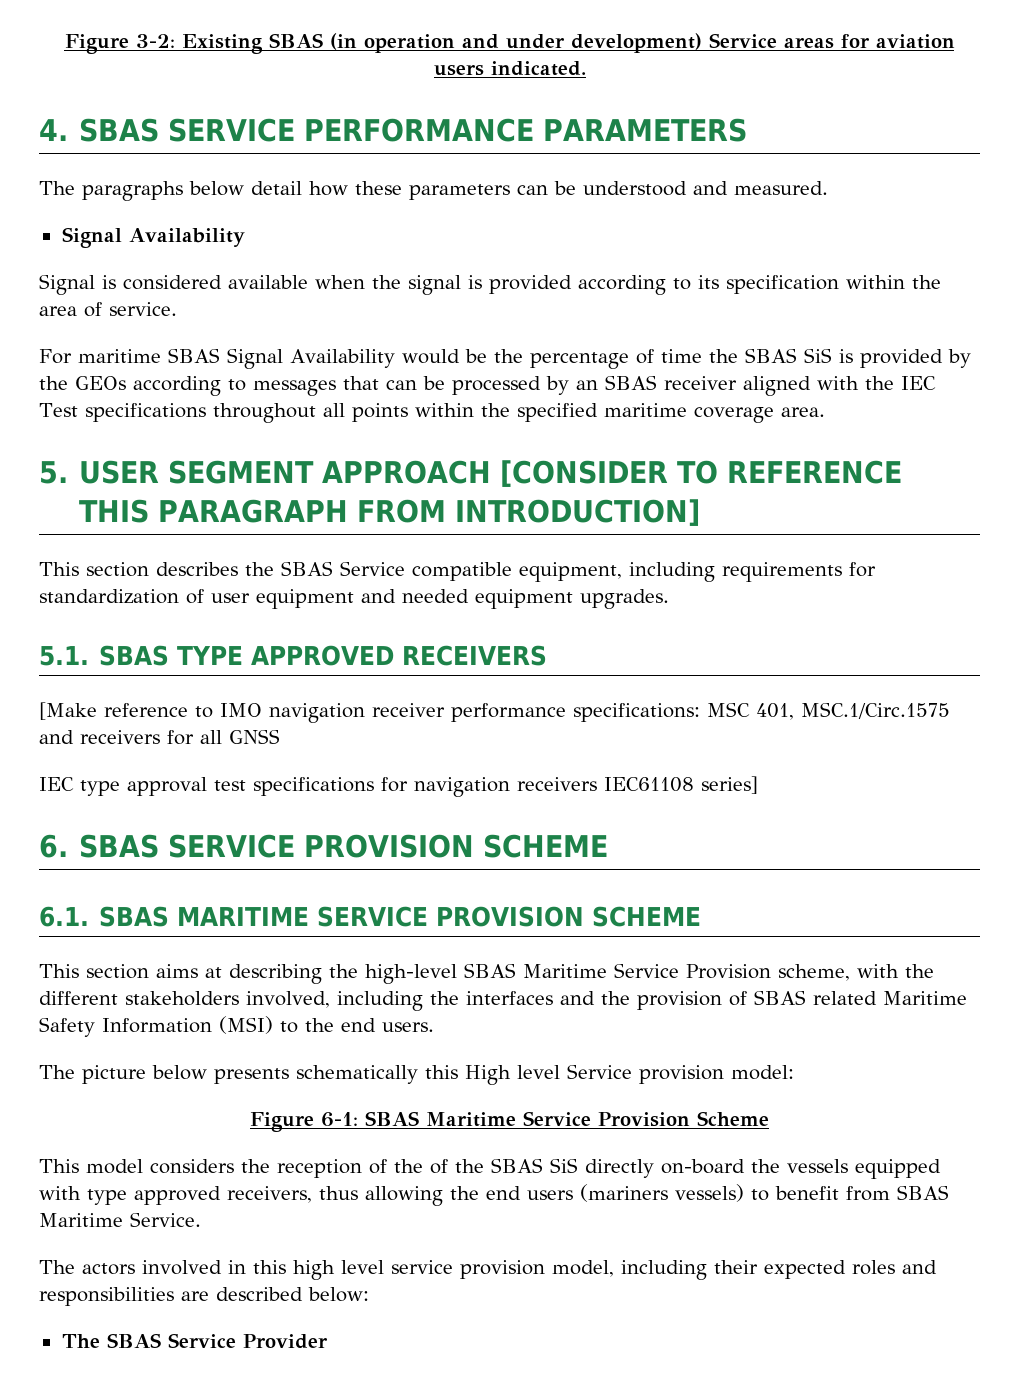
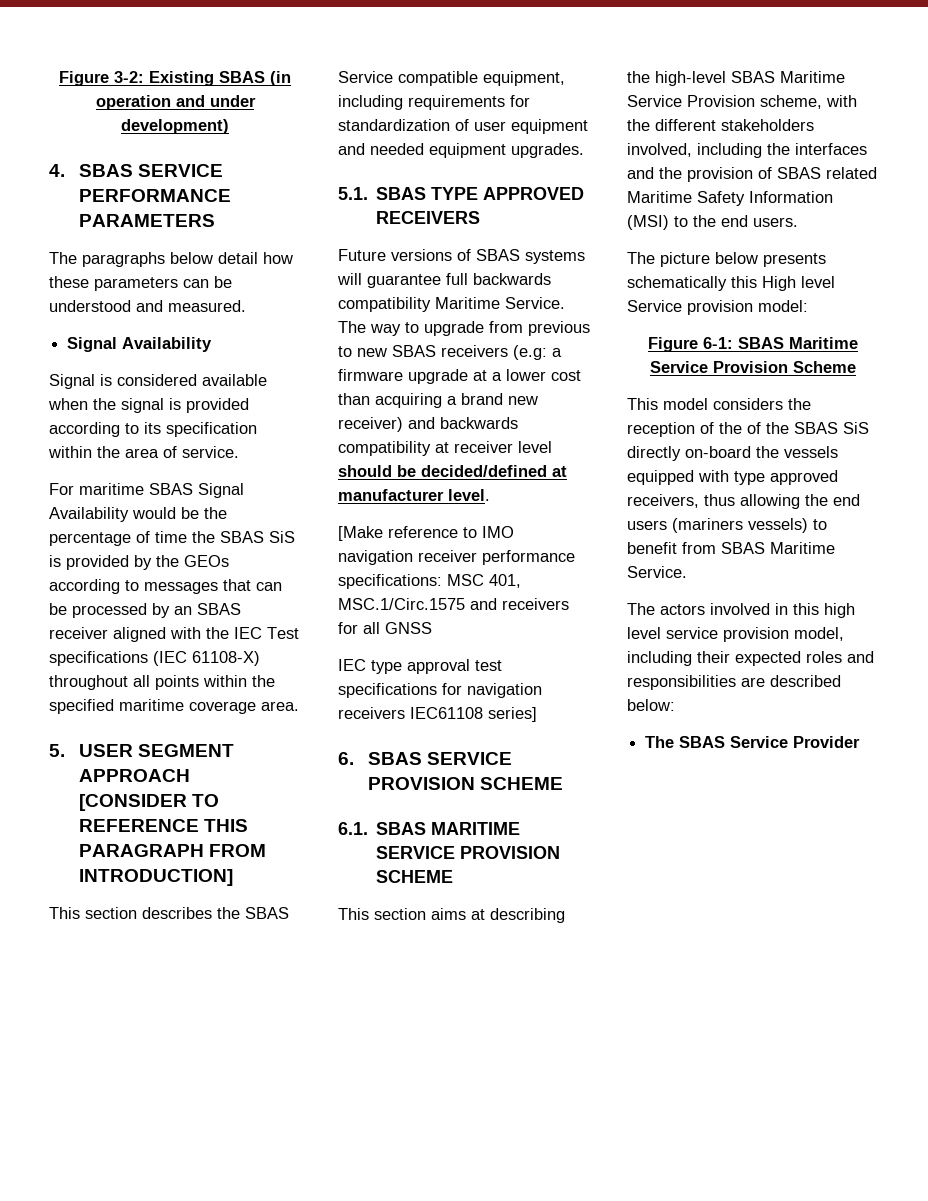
[708,33,955,49] [433,61,586,76] Service areas for aviation users indicated. -> (229, 126) none
(206, 412) none -> [153,651,260,666] (IEC 61108-X)
(548, 655) none -> [338,249,585,264] [337,273,551,288] [338,297,565,312] [338,321,590,336] [338,345,562,360] [338,369,581,384] [338,393,538,408] [338,417,518,432] [338,441,552,456] [338,465,567,477] [338,489,490,501] // Future versions of SBAS systems will guarantee full backwards compatibility Maritime Service. The way to upgrade from previous to new SBAS receivers (e.g: a firmware upgrade at a lower cost than acquiring a brand new receiver) and backwards compatibility at receiver level should be decided/defined at manufacturer level.

